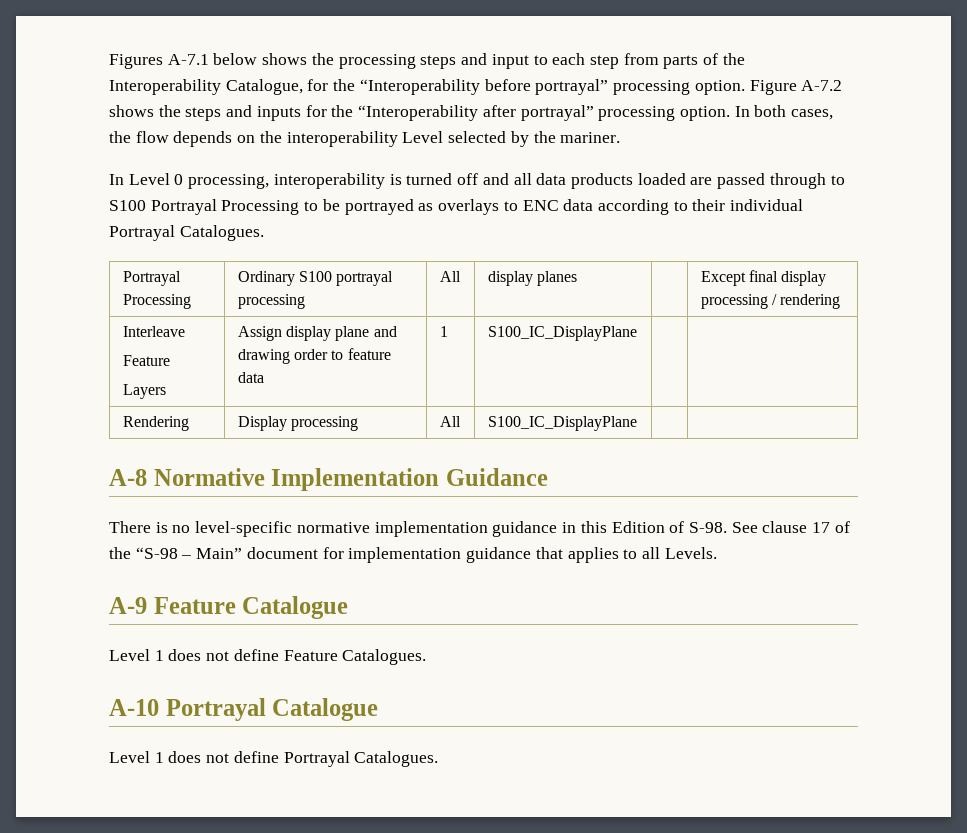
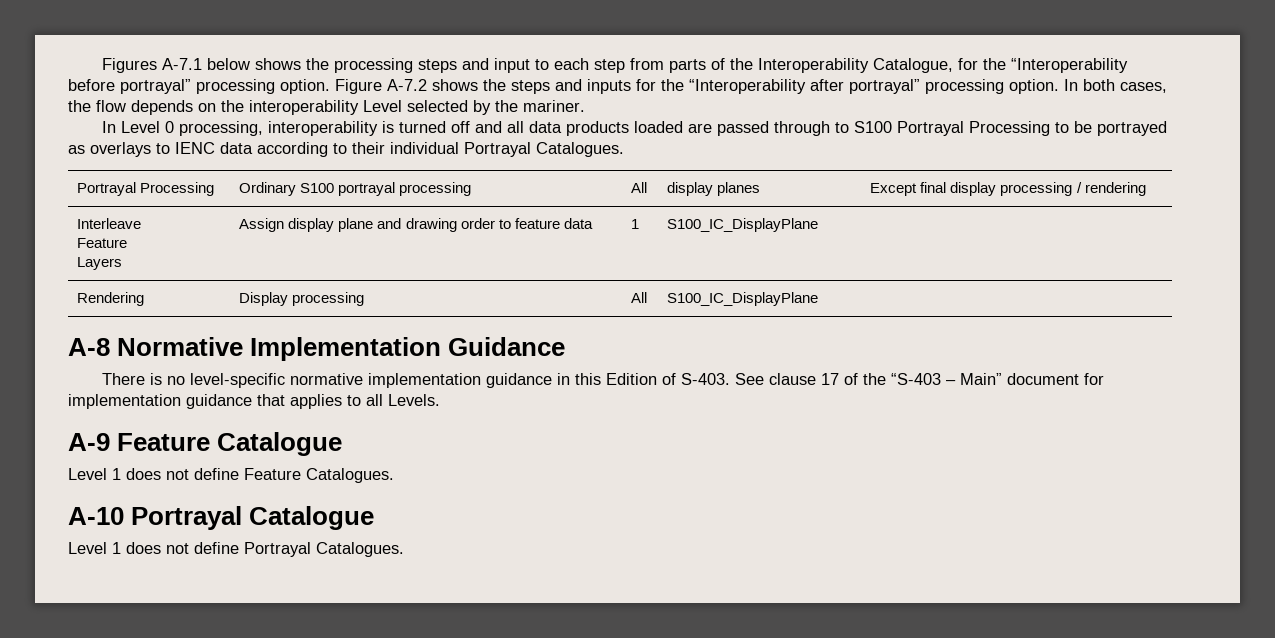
[522,200,559,211] ENC -> [175,142,215,154] IENC
[688,522,727,533] S-98. -> [680,373,730,385] S-403.
[135,547,178,559] “S-98 -> [890,373,941,385] “S-403

